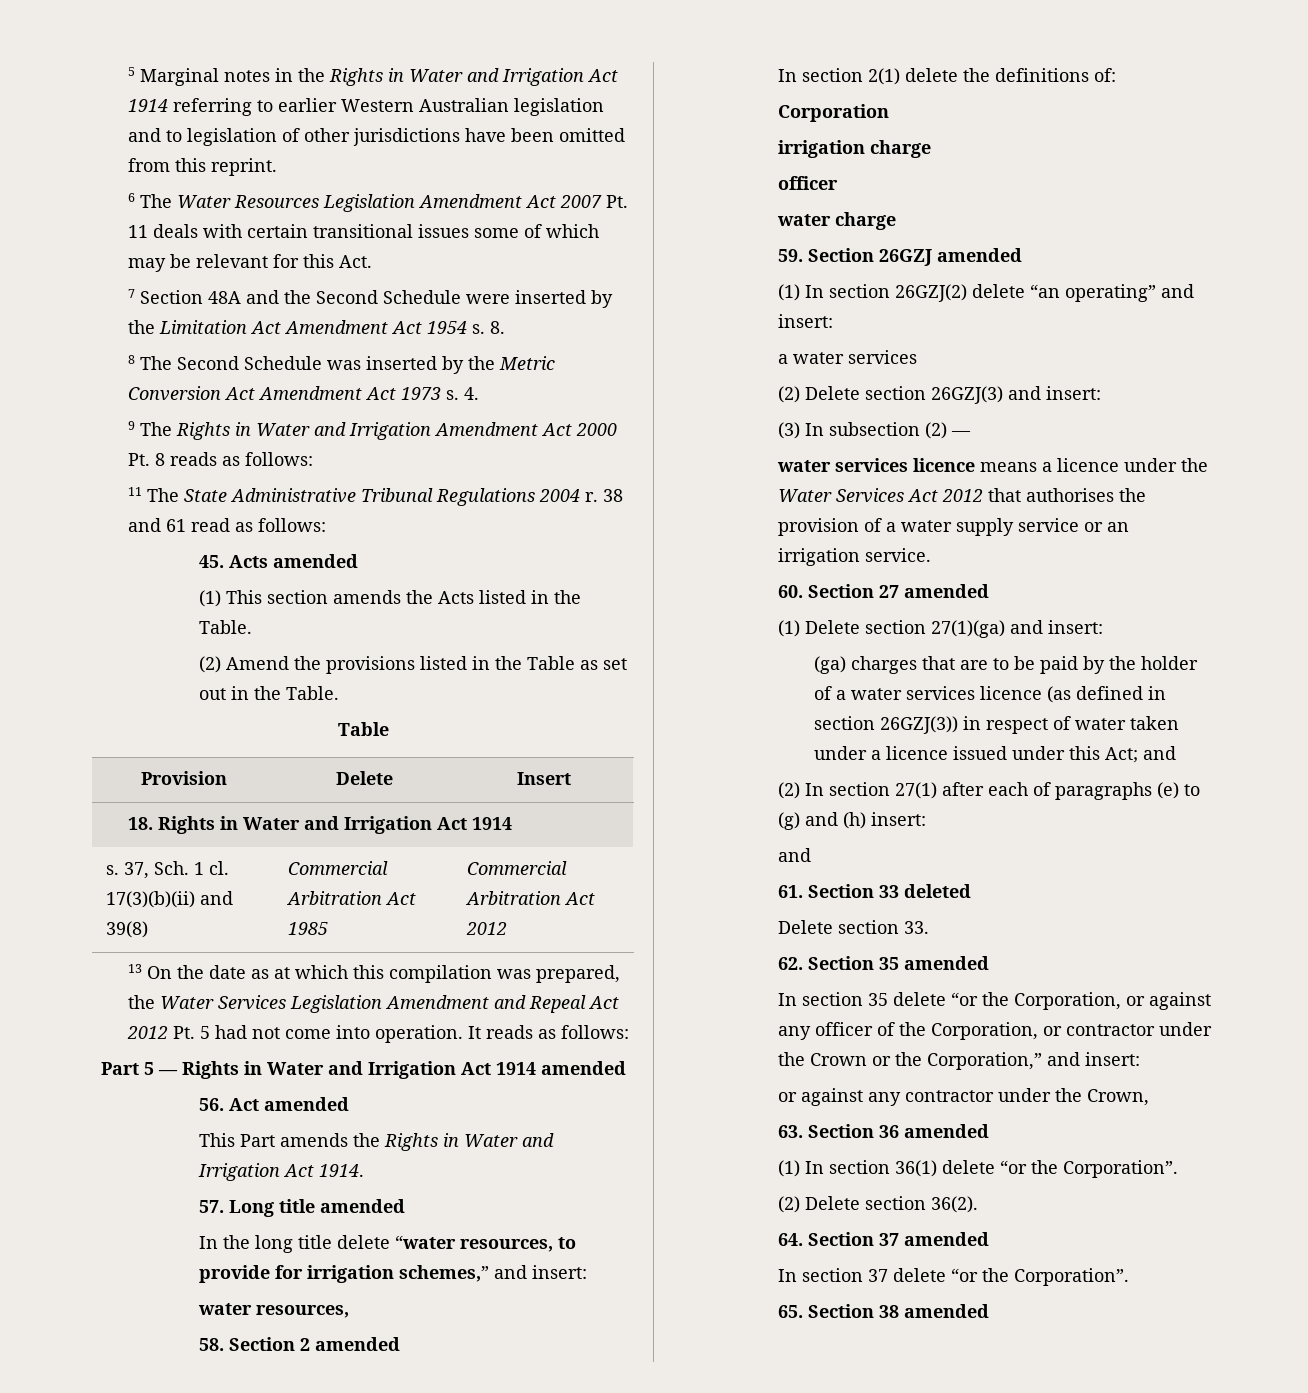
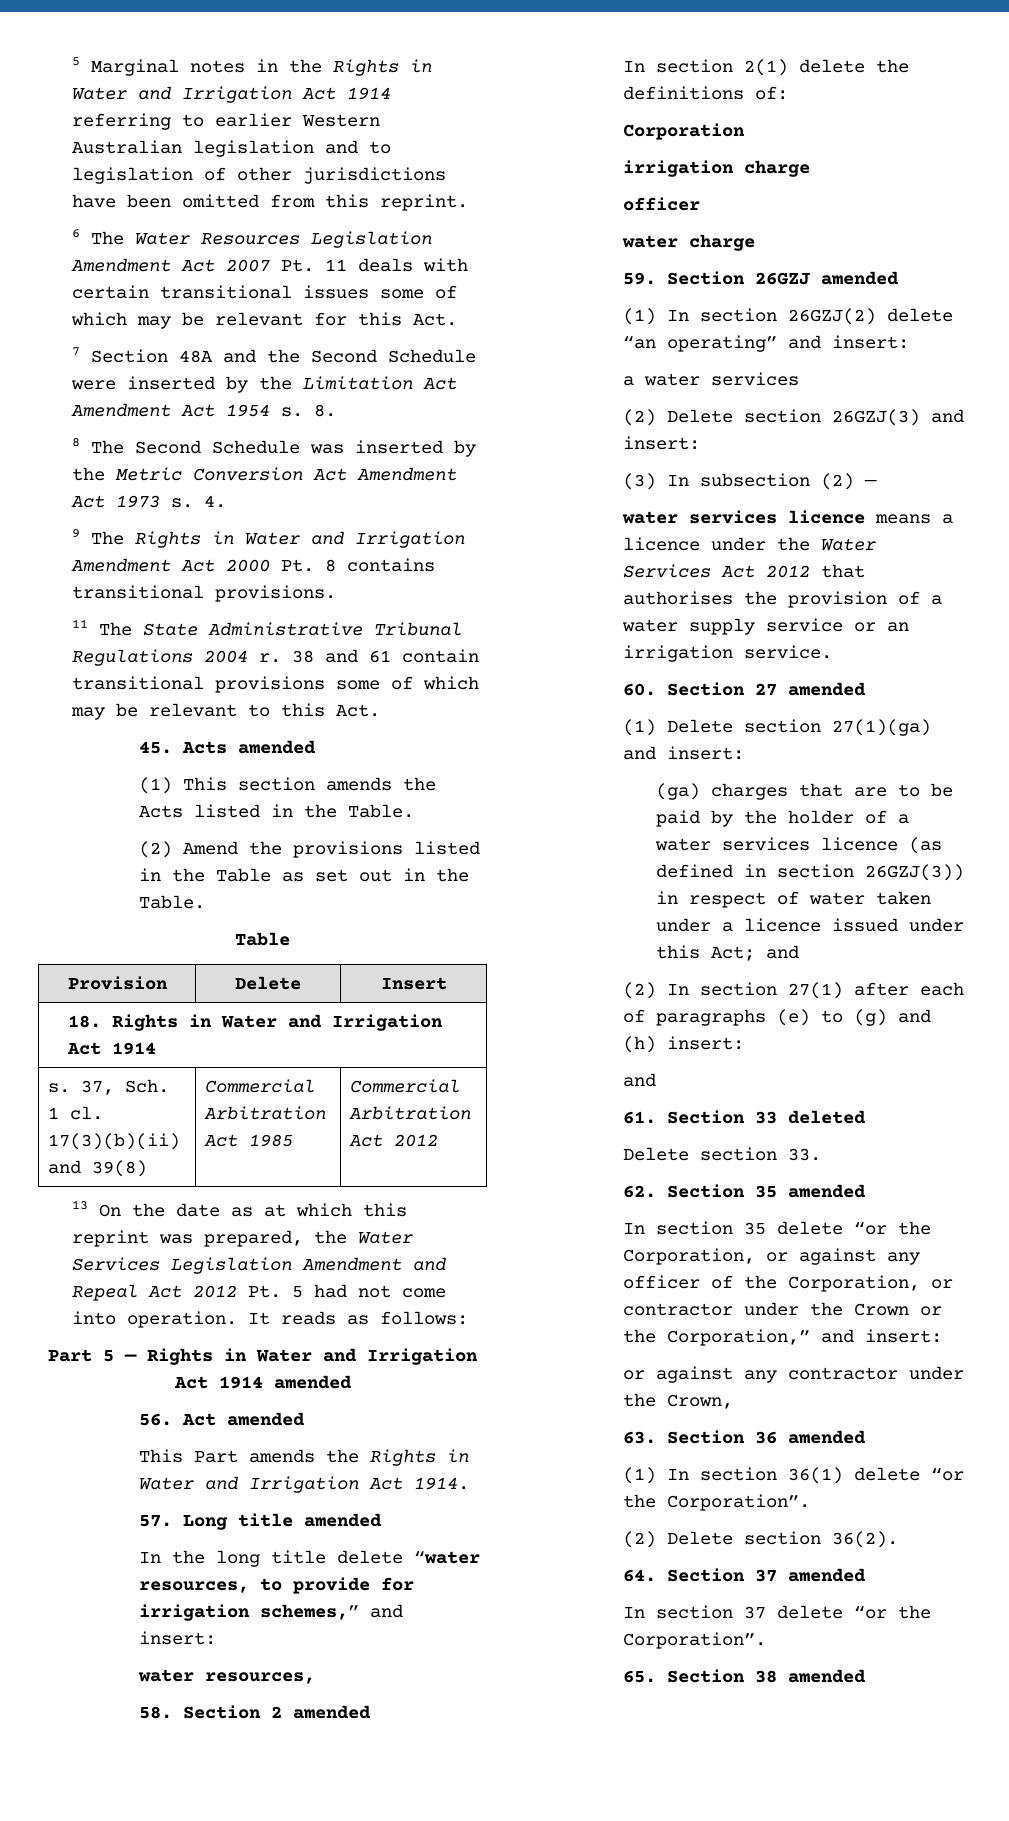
[169,452,313,466] reads as follows: -> [346,558,435,572] [71,585,336,602] contains transitional provisions.
[190,518,326,532] read as follows: -> [401,649,479,663] [71,676,479,693] [70,703,380,720] contain transitional provisions some of which may be relevant to this Act.
[388,965,492,983] compilation -> [71,1230,149,1247] reprint

